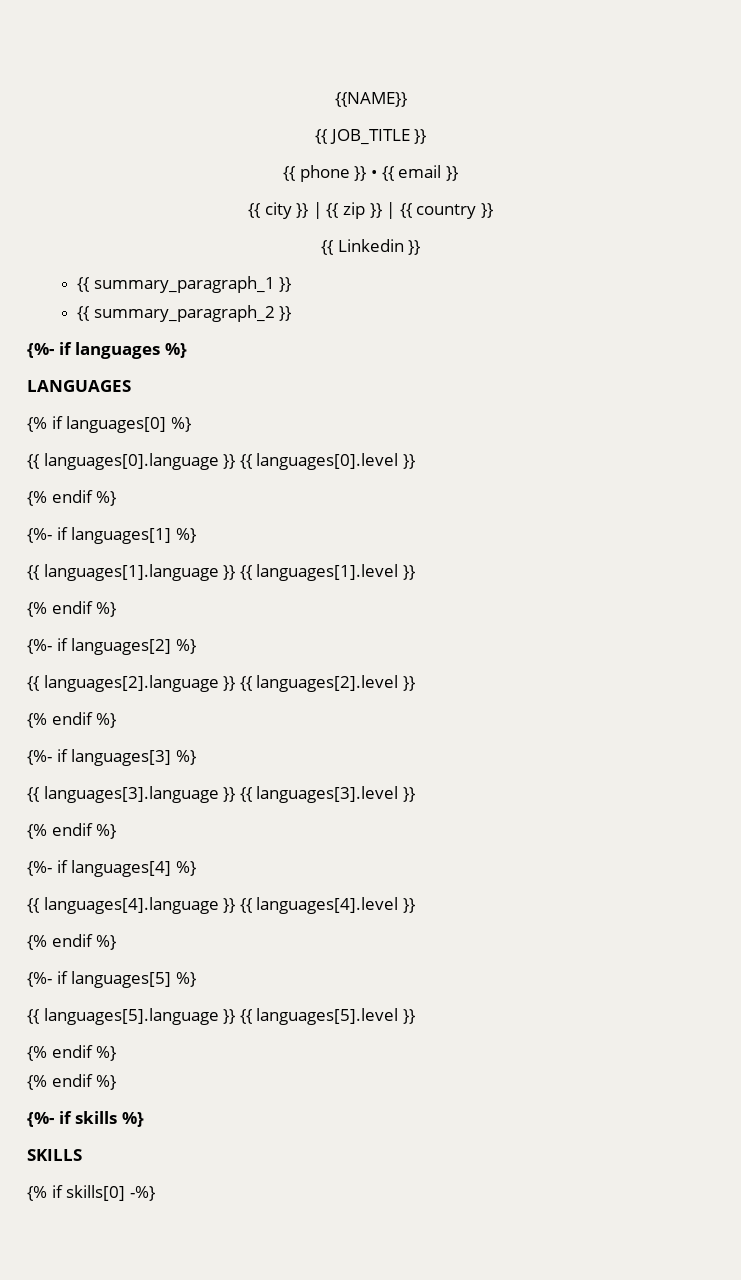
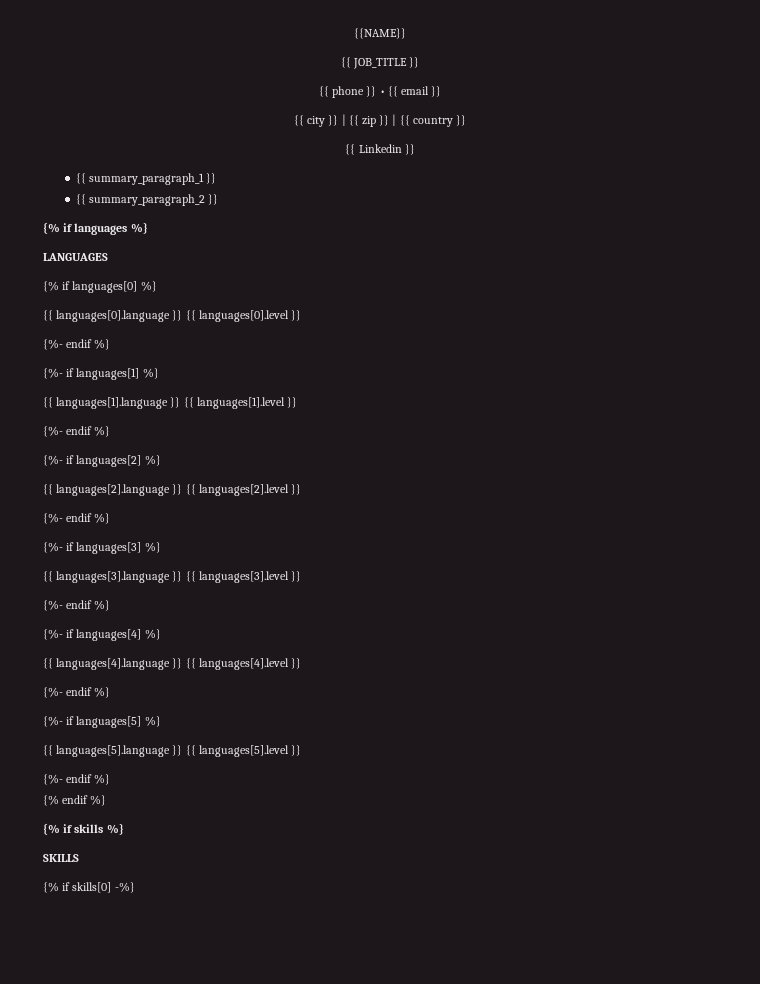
[27,343,54,358] {%- -> [43,222,60,234] {%
[27,491,47,506] {% -> [43,339,63,350] {%-
[27,602,47,617] {% -> [43,426,63,437] {%-
[27,713,47,728] {% -> [43,513,63,524] {%-
[27,824,47,839] {% -> [43,600,63,611] {%-
[27,935,47,950] {% -> [43,687,63,698] {%-
[27,1046,47,1061] {% -> [43,774,63,785] {%-
[27,1112,54,1127] {%- -> [43,823,60,835] {%

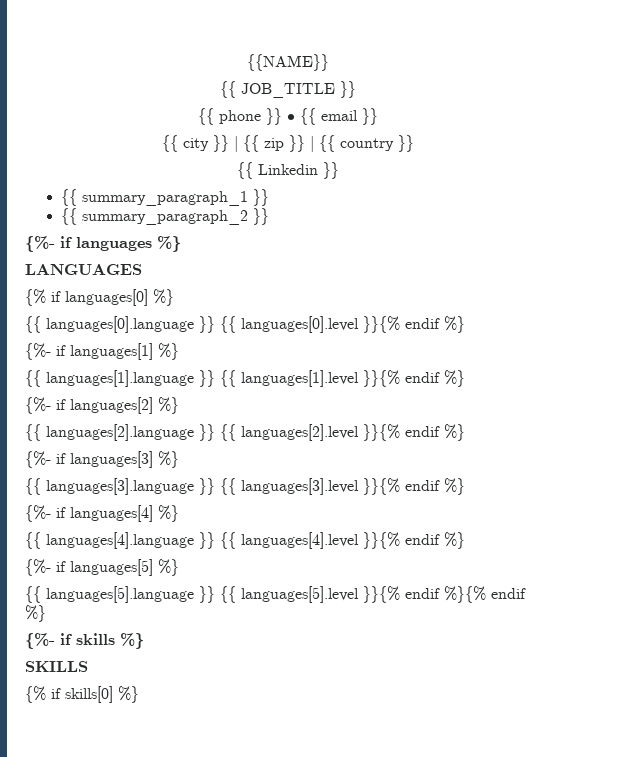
[43,222,60,234] {% -> [25,236,55,252] {%-
[291,310,302,321] [43,339,63,350] }} // {%- -> [363,316,400,333] }}{%
[287,397,298,408] [43,426,63,437] }} // {%- -> [363,370,400,387] }}{%
[291,484,302,495] [43,513,63,524] }} // {%- -> [363,424,400,441] }}{%
[291,571,302,582] [43,600,63,611] }} // {%- -> [363,478,400,495] }}{%
[291,658,302,669] [43,687,63,698] }} // {%- -> [363,532,400,549] }}{%
[291,745,302,756] [43,774,111,785] [43,795,107,806] [43,823,60,835] }} // {%- endif %} // {% endif %} // {% -> [363,586,526,603] [25,605,46,622] [25,633,55,649] }}{% endif %}{% endif %} // {%-
[114,882,135,893] -%} -> [118,686,139,703] %}

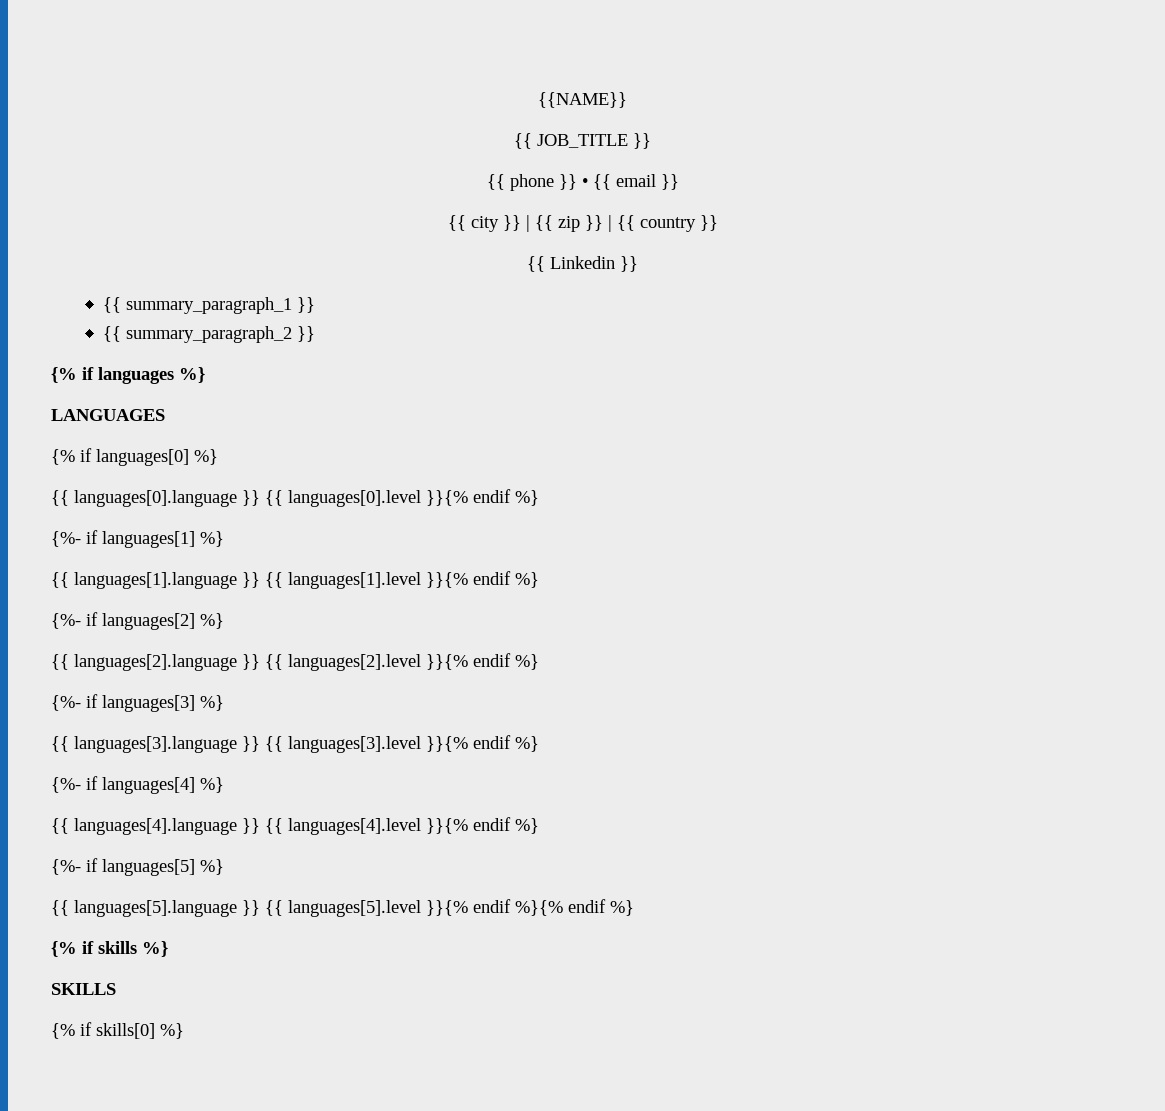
[25,236,55,252] {%- -> [51,367,77,383] {%
[25,633,55,649] {%- -> [51,941,77,957] {%

